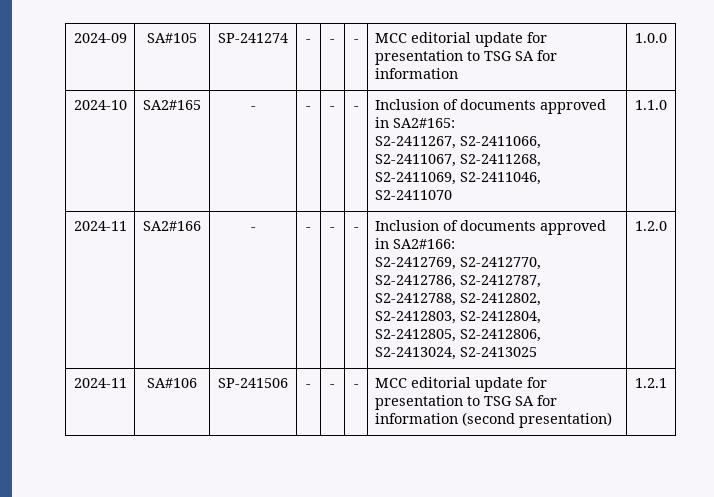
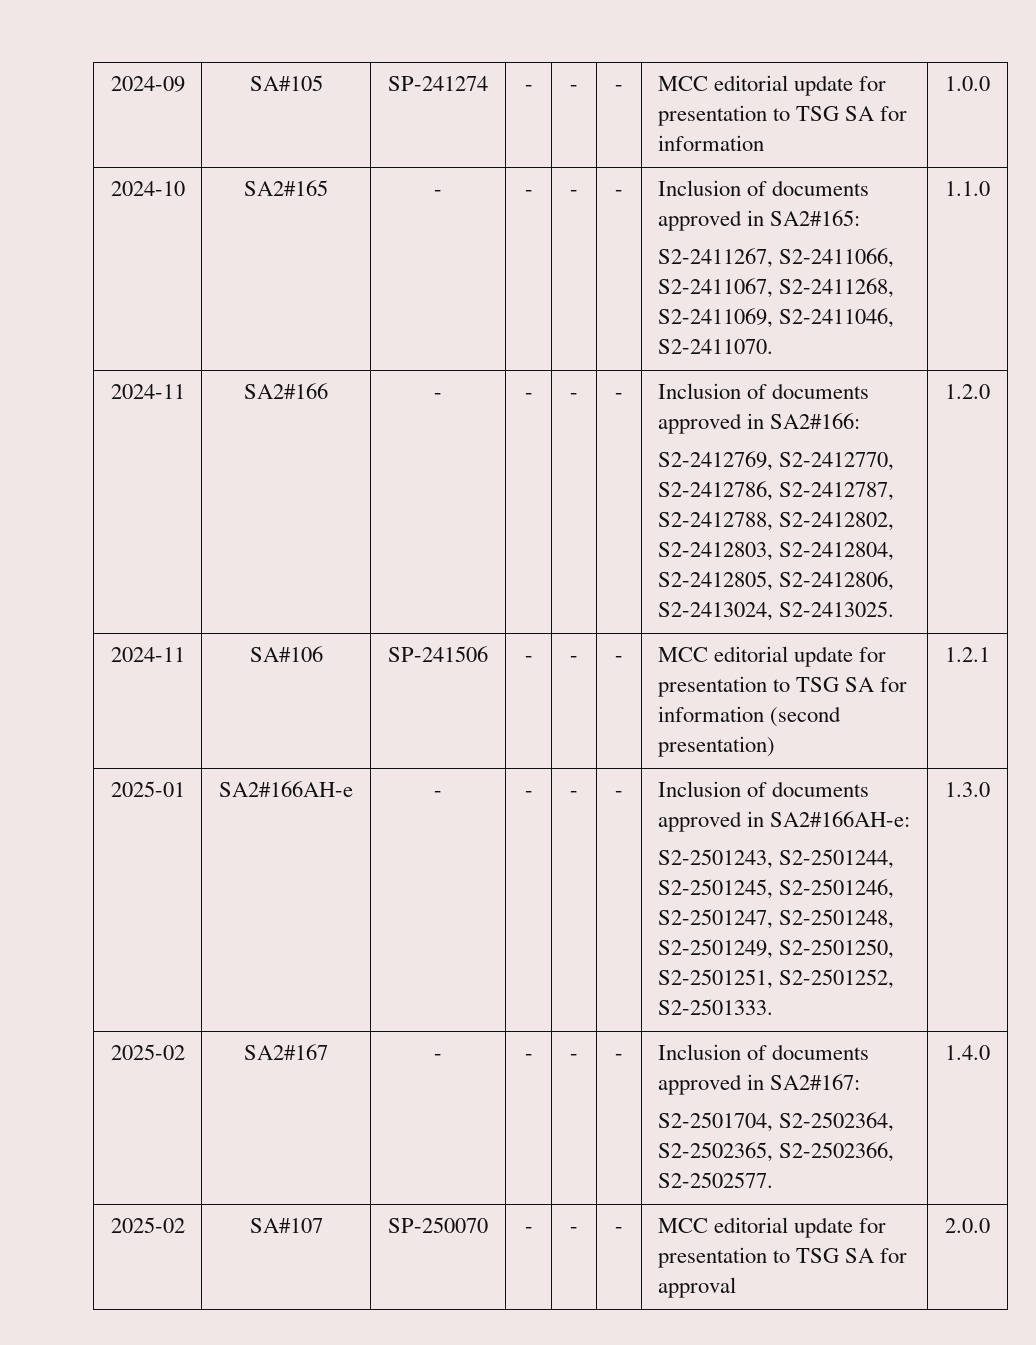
[374,190,452,200] S2-2411070 -> [657,339,773,354] S2-2411070.
[459,347,537,357] S2-2413025 -> [779,601,895,617] S2-2413025.
(667, 383) none -> [110,781,185,797] [219,781,353,797] [434,791,442,797] [524,791,533,797] [570,791,578,797] [615,791,623,797] [657,781,870,797] [657,811,911,832] [657,849,895,869] [657,879,895,899] [657,909,895,929] [657,939,895,959] [657,969,895,989] [657,999,773,1015] [945,782,990,797] [110,1044,185,1060] [244,1044,328,1060] [434,1054,442,1060] [524,1054,533,1060] [570,1054,578,1060] [615,1054,623,1060] [657,1044,870,1060] [657,1074,861,1095] [657,1112,895,1132] [657,1142,895,1162] [657,1172,773,1188] [945,1045,990,1060] [110,1217,185,1233] [249,1218,323,1233] [388,1217,488,1233] [524,1227,533,1233] [570,1227,578,1233] [615,1227,623,1233] [657,1217,887,1238] [657,1247,908,1268] [657,1277,736,1298] [945,1218,990,1233] // 2025-01 | SA2#166AH-e | - | - | - | - | Inclusion of documents approved in SA2#166AH-e: // S2-2501243, S2-2501244, S2-2501245, S2-2501246, S2-2501247, S2-2501248, S2-2501249, S2-2501250, S2-2501251, S2-2501252, S2-2501333. | 1.3.0 // 2025-02 | SA2#167 | - | - | - | - | Inclusion of documents approved in SA2#167: // S2-2501704, S2-2502364, S2-2502365, S2-2502366, S2-2502577. | 1.4.0 // 2025-02 | SA#107 | SP-250070 | - | - | - | MCC editorial update for presentation to TSG SA for approval | 2.0.0

